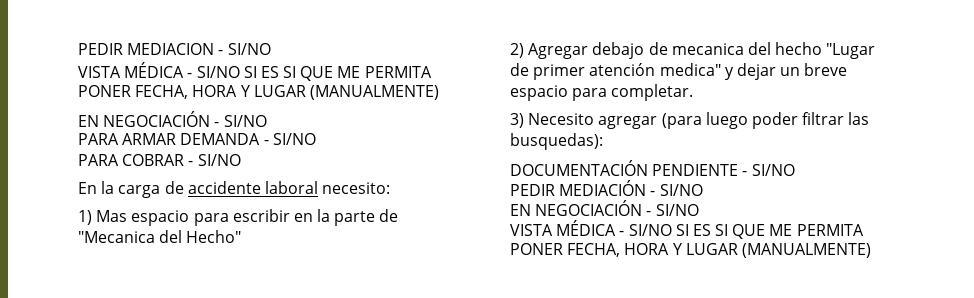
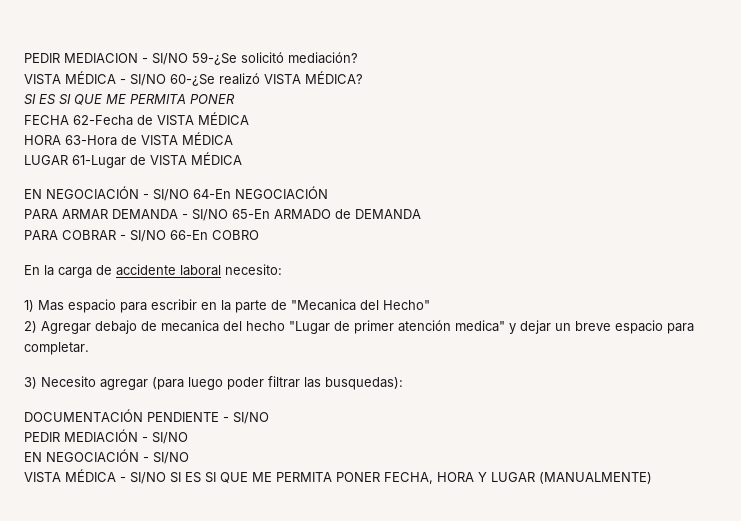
[78,62,432,81] [78,85,439,100] [78,111,267,127] // VISTA MÉDICA - SI/NO SI ES SI QUE ME PERMITA PONER FECHA, HORA Y LUGAR (MANUALMENTE) // EN NEGOCIACIÓN - SI/NO -> [192,52,358,66] [24,71,363,87] [24,94,235,105] [24,112,249,126] [24,132,233,146] [24,152,242,168] [24,186,328,201] 59-¿Se solicitó mediación? // VISTA MÉDICA - SI/NO 60-¿Se realizó VISTA MÉDICA? // SI ES SI QUE ME PERMITA PONER // FECHA 62-Fecha de VISTA MÉDICA // HORA 63-Hora de VISTA MÉDICA // LUGAR 61-Lugar de VISTA MÉDICA // EN NEGOCIACIÓN - SI/NO 64-En NEGOCIACIÓN
(316, 139) none -> [232,209,421,219] 65-En ARMADO de DEMANDA
(241, 160) none -> [170,230,259,240] 66-En COBRO

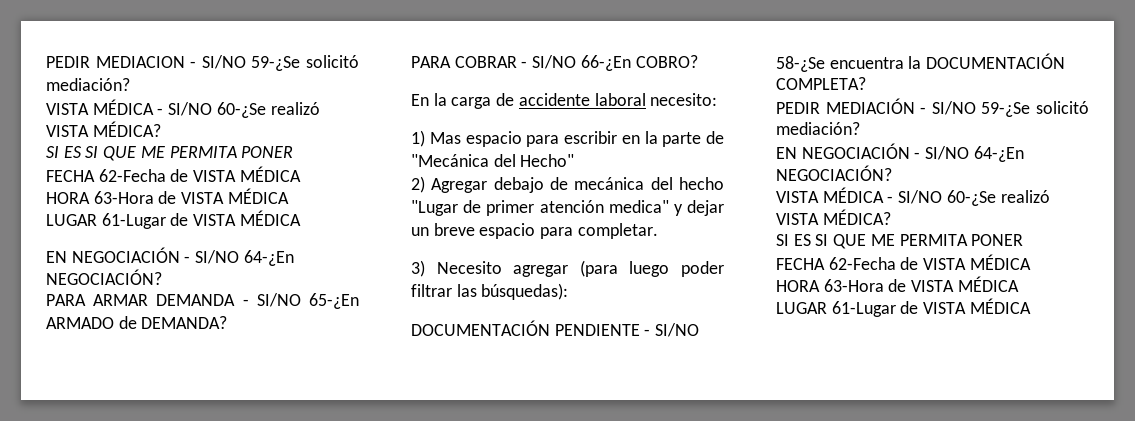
[193,186,328,199] 64-En NEGOCIACIÓN -> [243,250,294,266] [46,269,162,285] 64-¿En NEGOCIACIÓN?
[232,209,270,219] 65-En -> [309,293,359,309] 65-¿En
[355,209,421,219] DEMANDA -> [141,316,228,329] DEMANDA?
[170,230,259,240] 66-En COBRO -> [580,55,698,71] 66-¿En COBRO?
[291,299,356,311] "Mecanica -> [411,154,489,167] "Mecánica
[161,320,219,332] mecanica -> [574,177,645,190] mecánica
[325,377,403,390] busquedas): -> [481,283,569,300] búsquedas):
(269, 418) none -> [776,53,1066,72] [776,77,866,90] 58-¿Se encuentra la DOCUMENTACIÓN COMPLETA?
[24,449,189,464] [24,469,652,484] // EN NEGOCIACIÓN - SI/NO // VISTA MÉDICA - SI/NO SI ES SI QUE ME PERMITA PONER FECHA, HORA Y LUGAR (MANUALMENTE) -> [981,101,1089,117] [776,122,860,135] [776,143,1024,162] [776,165,892,181] [776,187,1050,206] [776,209,891,225] [776,234,1024,249] [776,254,1031,270] [776,276,1019,292] [776,298,1031,317] 59-¿Se solicitó mediación? // EN NEGOCIACIÓN - SI/NO 64-¿En NEGOCIACIÓN? // VISTA MÉDICA - SI/NO 60-¿Se realizó VISTA MÉDICA? // SI ES SI QUE ME PERMITA PONER // FECHA 62-Fecha de VISTA MÉDICA // HORA 63-Hora de VISTA MÉDICA // LUGAR 61-Lugar de VISTA MÉDICA

